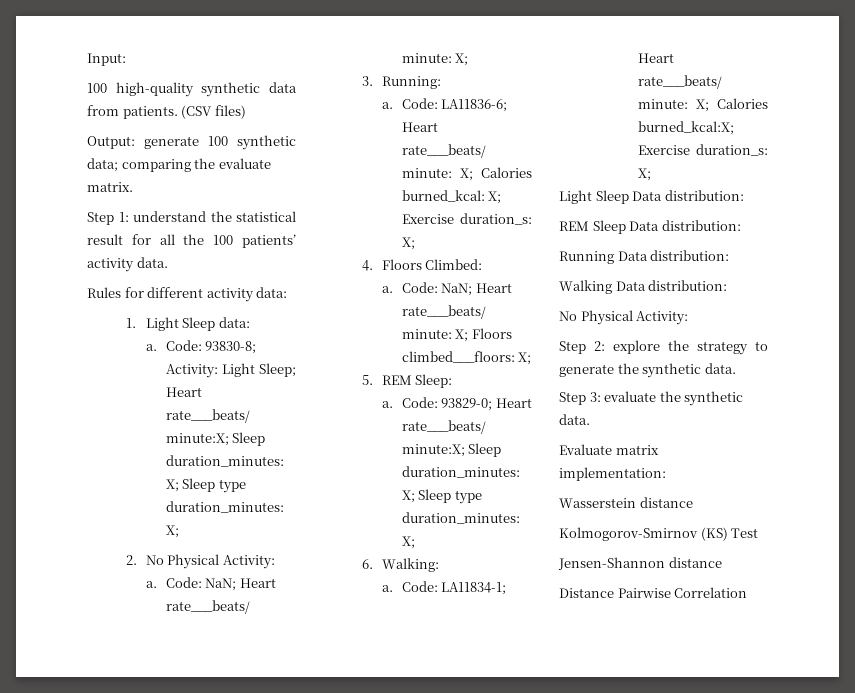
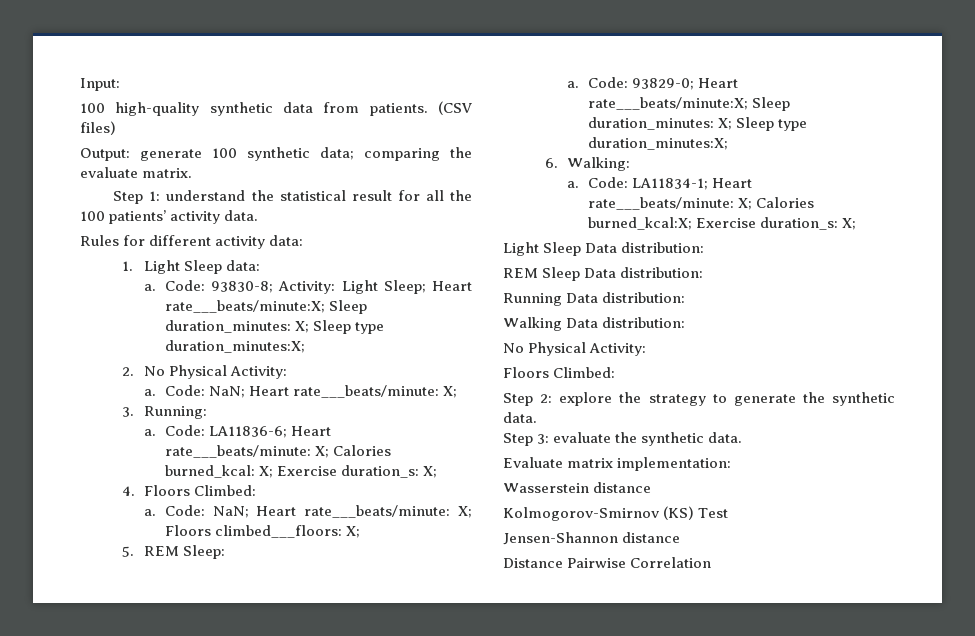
(689, 318) none -> [503,367,616,378] // Floors Climbed:

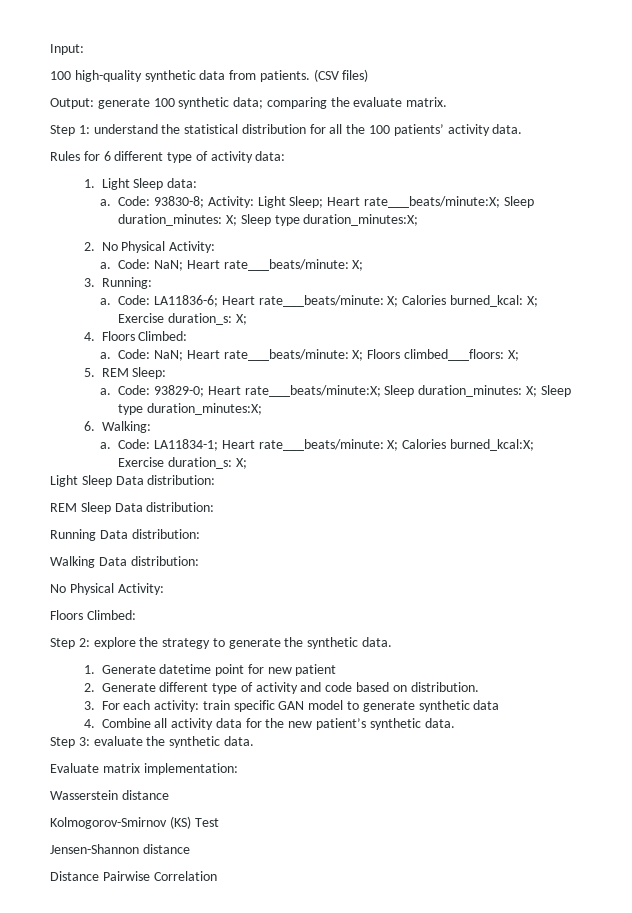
[351,190,392,201] result -> [241,124,306,134] distribution
[149,235,212,246] different -> [103,151,208,163] 6 different type of
(537, 417) none -> [83,664,337,676] [83,682,479,694] [83,700,500,712] [83,718,455,730] // 1. Generate datetime point for new patient // 2. Generate different type of activity and code based on distribution. // 3. For each activity: train specific GAN model to generate synthetic data // 4. Combine all activity data for the new patient’s synthetic data.

